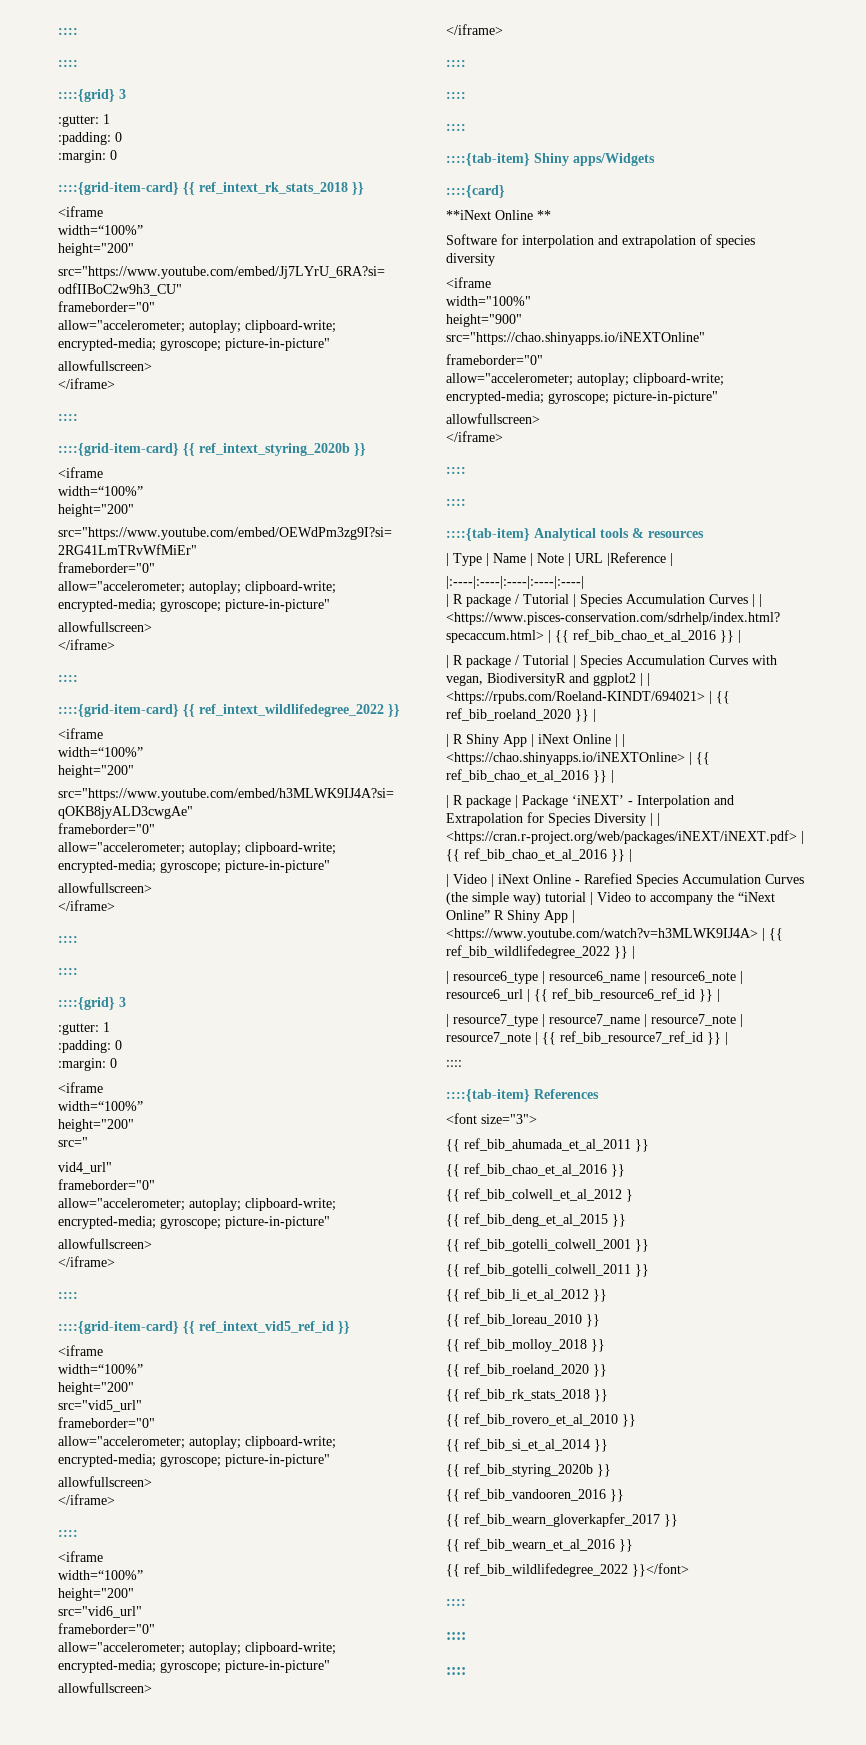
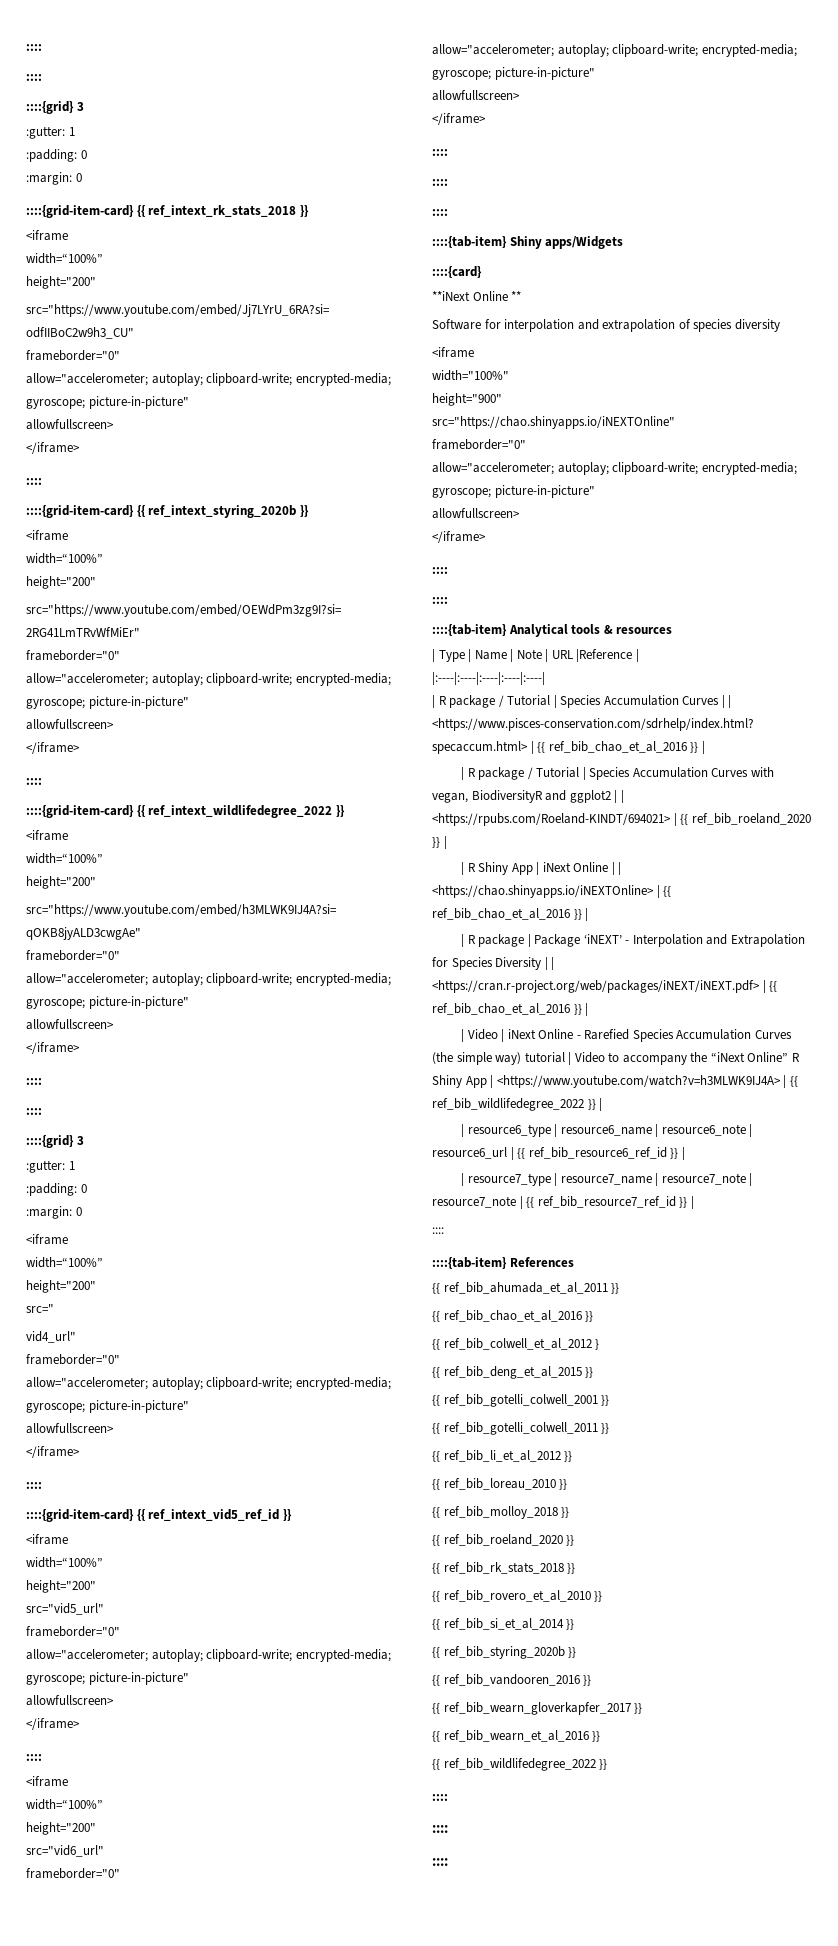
[446,1113,537,1124] // <font size="3"> -> (574, 1262) none
[632,1563,689,1577] }}</font> -> [599,1759,608,1770] }}

